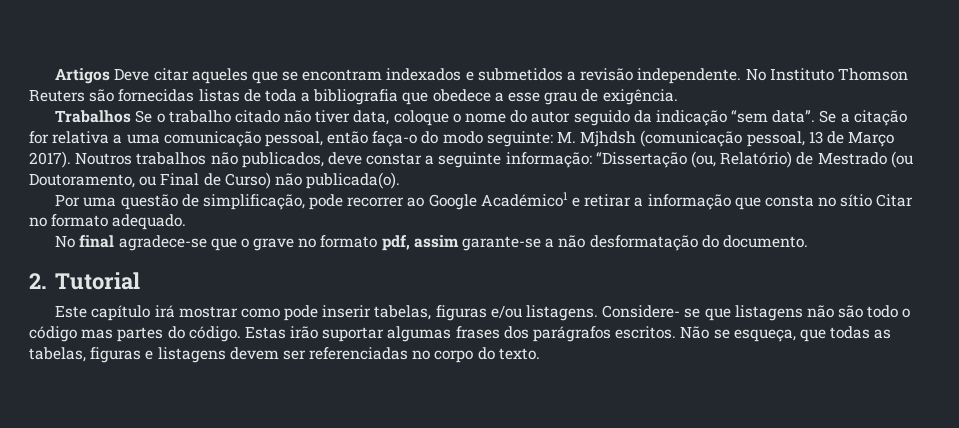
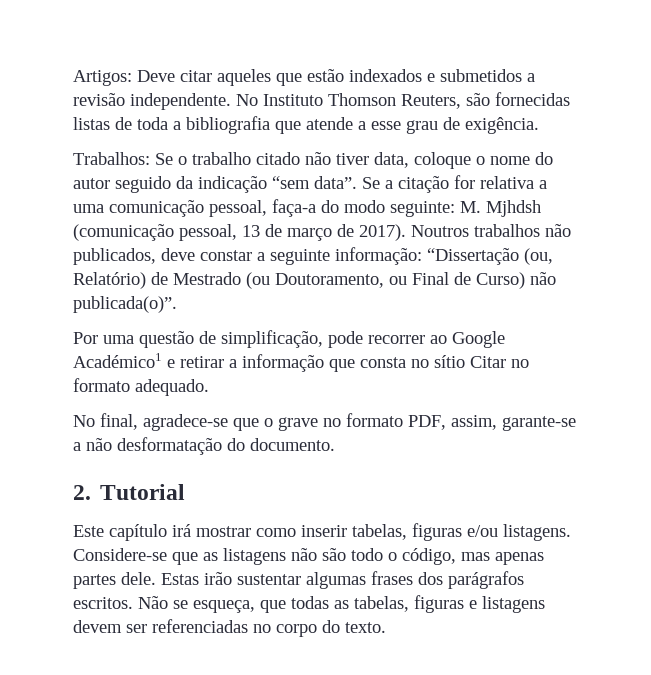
[55,68,111,84] Artigos -> [73,70,132,86] Artigos:
[282,69,383,81] se encontram -> [307,69,344,82] estão
[29,90,85,102] Reuters -> [401,94,461,109] Reuters,
[432,89,491,102] obedece -> [306,117,353,130] atende
[55,110,132,123] Trabalhos -> [73,152,150,165] Trabalhos:
[327,131,418,147] então faça-o -> [272,199,316,217] faça-a
[848,131,895,147] Março -> [287,224,354,241] março de
[306,172,401,189] publicada(o). -> [73,296,177,313] publicada(o)”.
[79,235,115,248] final -> [100,413,138,430] final,
[381,235,459,251] pdf, assim -> [408,415,497,430] PDF, assim,
[284,305,319,321] pode -> (296, 532) none
[602,305,731,321] Considere- se que -> [73,548,218,565] Considere-se que as
[29,326,241,342] código mas partes do código. -> [402,548,544,565] [73,572,156,589] código, mas apenas partes dele.
[322,327,385,342] suportar -> [237,574,301,585] sustentar

